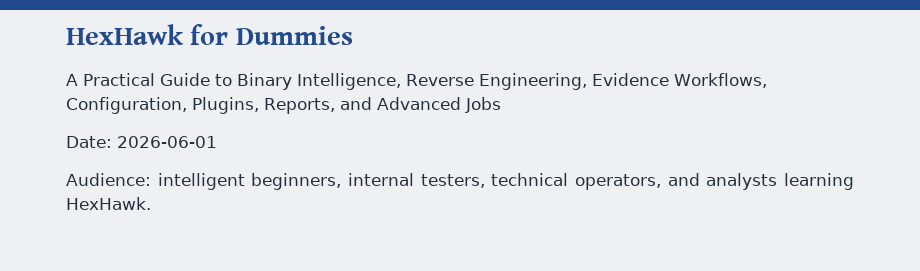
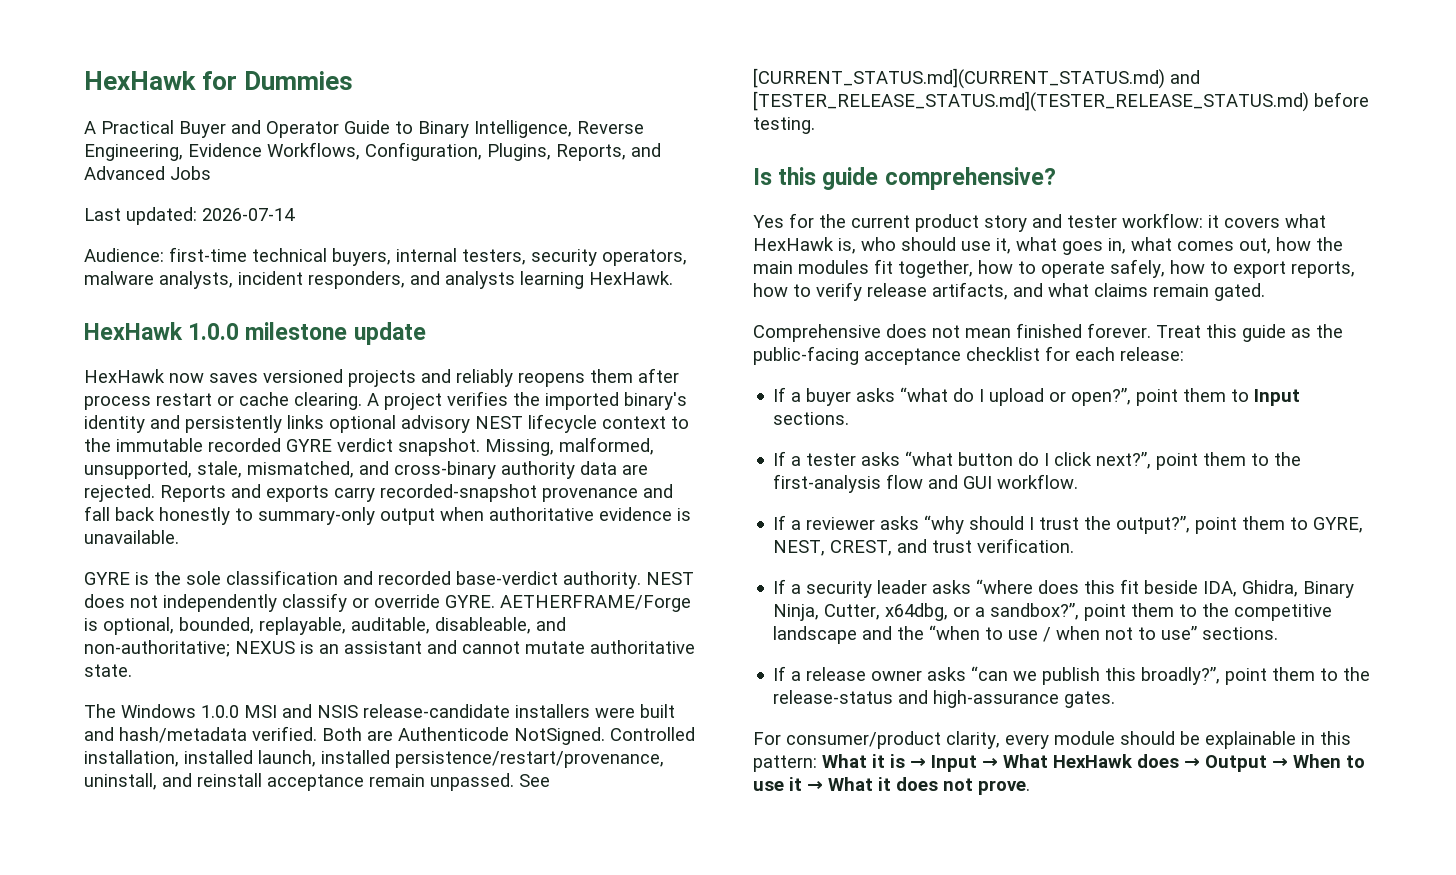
(155, 79) none -> [179,120,339,138] Buyer and Operator
[66,136,217,148] [66,173,854,190] [66,197,151,210] Date: 2026-06-01 // Audience: intelligent beginners, internal testers, technical operators, and analysts learning HexHawk. -> [84,207,295,225] [84,247,687,266] [84,271,673,289] [84,322,426,345] [84,368,679,387] [84,391,687,410] [84,414,689,433] [84,437,654,456] [84,461,648,479] [84,484,673,502] [84,506,691,525] [84,530,179,544] [84,570,694,589] [84,593,691,612] [84,617,566,635] [84,640,695,657] [84,664,132,677] [84,704,675,718] [84,726,695,745] [84,750,664,768] [84,773,550,791] [753,68,1200,89] [753,91,1369,112] [753,117,815,134] [753,167,1056,190] [753,213,1326,232] [753,237,1343,255] [753,259,1355,278] [753,282,1265,301] [753,323,1343,342] [753,346,1184,365] [773,387,1301,406] [773,412,850,425] [773,451,1302,470] [773,474,1079,493] [773,515,1364,534] [773,538,1075,556] [773,579,1355,598] [773,603,1333,621] [773,625,1279,644] [773,666,1371,685] [773,690,1116,708] [753,731,1351,749] [753,754,1365,772] [753,777,1030,795] Last updated: 2026-07-14 // Audience: first-time technical buyers, internal testers, security operators, malware analysts, incident responders, and analysts learning HexHawk. // HexHawk 1.0.0 milestone update // HexHawk now saves versioned projects and reliably reopens them after process restart or cache clearing. A project verifies the imported binary's identity and persistently links optional advisory NEST lifecycle context to the immutable recorded GYRE verdict snapshot. Missing, malformed, unsupported, stale, mismatched, and cross-binary authority data are rejected. Reports and exports carry recorded-snapshot provenance and fall back honestly to summary-only output when authoritative evidence is unavailable. // GYRE is the sole classification and recorded base-verdict authority. NEST does not independently classify or override GYRE. AETHERFRAME/Forge is optional, bounded, replayable, auditable, disableable, and non-authoritative; NEXUS is an assistant and cannot mutate authoritative state. // The Windows 1.0.0 MSI and NSIS release-candidate installers were built and hash/metadata verified. Both are Authenticode NotSigned. Controlled installation, installed launch, installed persistence/restart/provenance, uninstall, and reinstall acceptance remain unpassed. See [CURRENT_STATUS.md](CURRENT_STATUS.md) and [TESTER_RELEASE_STATUS.md](TESTER_RELEASE_STATUS.md) before testing. // Is this guide comprehensive? // Yes for the current product story and tester workflow: it covers what HexHawk is, who should use it, what goes in, what comes out, how the main modules fit together, how to operate safely, how to export reports, how to verify release artifacts, and what claims remain gated. // Comprehensive does not mean finished forever. Treat this guide as the public-facing acceptance checklist for each release: // If a buyer asks “what do I upload or open?”, point them to Input sections. // If a tester asks “what button do I click next?”, point them to the first-analysis flow and GUI workflow. // If a reviewer asks “why should I trust the output?”, point them to GYRE, NEST, CREST, and trust verification. // If a security leader asks “where does this fit beside IDA, Ghidra, Binary Ninja, Cutter, x64dbg, or a sandbox?”, point them to the competitive landscape and the “when to use / when not to use” sections. // If a release owner asks “can we publish this broadly?”, point them to the release-status and high-assurance gates. // For consumer/product clarity, every module should be explainable in this pattern: What it is → Input → What HexHawk does → Output → When to use it → What it does not prove.

